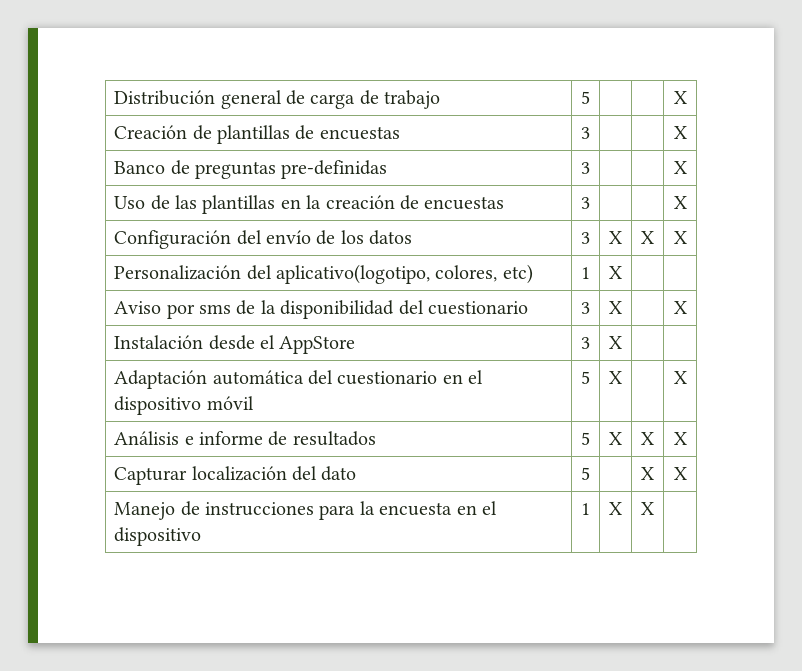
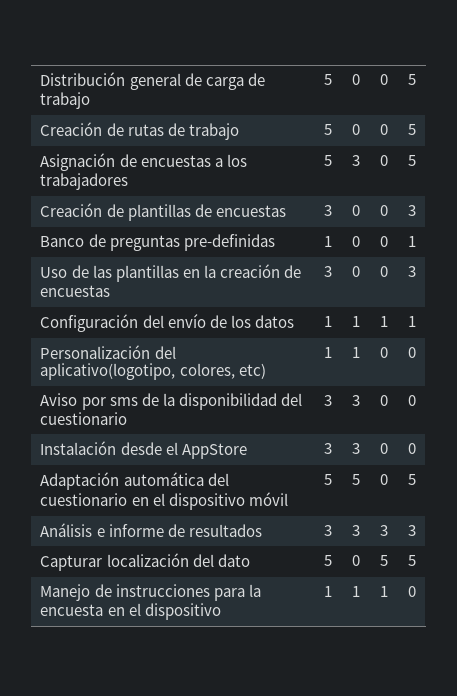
[673,91,687,104] | | X -> [351,74,360,85] [379,74,388,85] [407,74,416,85] [40,122,239,140] [323,124,332,135] [351,124,360,135] [379,124,388,135] [407,124,416,135] [40,153,247,171] [40,173,129,190] [323,155,332,166] [351,155,360,166] [379,155,388,166] [407,155,416,166] 0 | 0 | 5 // Creación de rutas de trabajo | 5 | 0 | 0 | 5 // Asignación de encuestas a los trabajadores | 5 | 3 | 0 | 5
[673,126,687,139] | | X -> [351,205,360,216] [379,205,388,216] [407,205,416,216] 0 | 0 | 3
[581,162,590,174] [673,161,687,174] 3 | | | X -> [323,236,332,247] [351,236,360,247] [379,236,388,247] [407,236,416,247] 1 | 0 | 0 | 1
[673,196,687,209] | | X -> [351,266,360,277] [379,266,388,277] [407,266,416,277] 0 | 0 | 3
[581,232,590,244] [609,231,622,244] [641,231,654,244] [673,231,687,244] 3 | X | X | X -> [323,316,332,327] [351,316,360,327] [379,316,388,327] [407,316,416,327] 1 | 1 | 1 | 1
[609,266,622,279] X | | -> [351,347,360,358] [379,347,388,358] [407,347,416,358] 1 | 0 | 0
[609,301,622,314] [673,301,687,314] X | | X -> [351,395,360,406] [379,395,388,406] [407,395,416,406] 3 | 0 | 0
[609,336,622,349] X | | -> [351,443,360,454] [379,443,388,454] [407,443,416,454] 3 | 0 | 0
[609,371,622,384] [673,371,687,384] X | | X -> [351,474,360,485] [379,474,388,485] [407,474,416,485] 5 | 0 | 5
[581,432,590,445] [609,432,622,445] [641,432,654,445] [673,432,687,445] 5 | X | X | X -> [323,525,332,536] [351,525,360,536] [379,525,388,536] [407,525,416,536] 3 | 3 | 3 | 3
[641,467,654,480] [673,467,687,480] | X | X -> [351,555,360,566] [379,555,388,566] [407,555,416,566] 0 | 5 | 5
[609,502,622,515] [641,502,654,515] X | X | -> [351,586,360,597] [379,586,388,597] [407,586,416,597] 1 | 1 | 0

